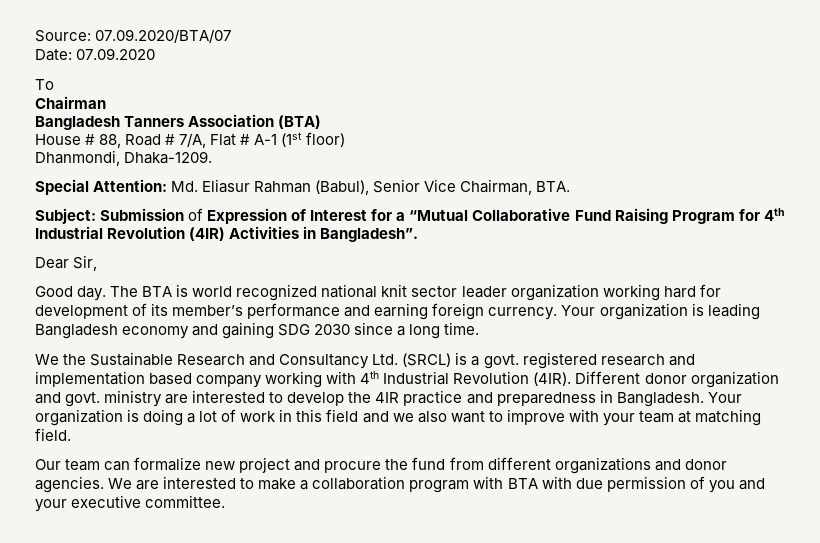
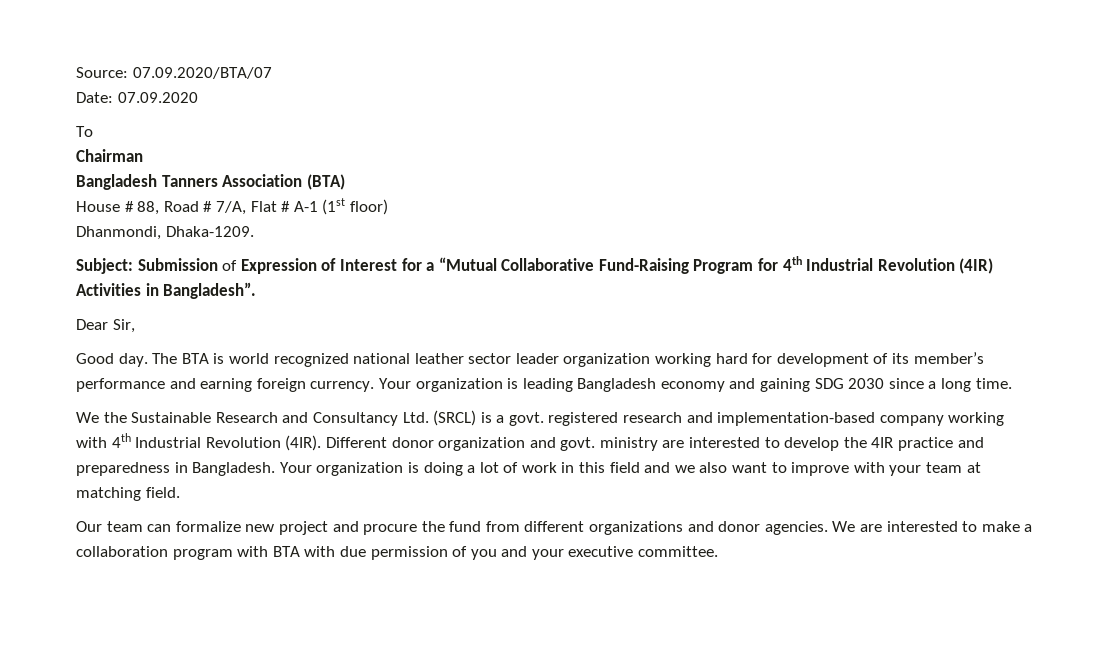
[35,179,571,195] // Special Attention: Md. Eliasur Rahman (Babul), Senior Vice Chairman, BTA. -> (254, 231) none
[574,208,668,224] Fund Raising -> [598,258,689,274] Fund-Raising
[381,284,408,297] knit -> [414,353,464,364] leather
[35,371,193,387] implementation based -> [717,412,876,426] implementation-based

